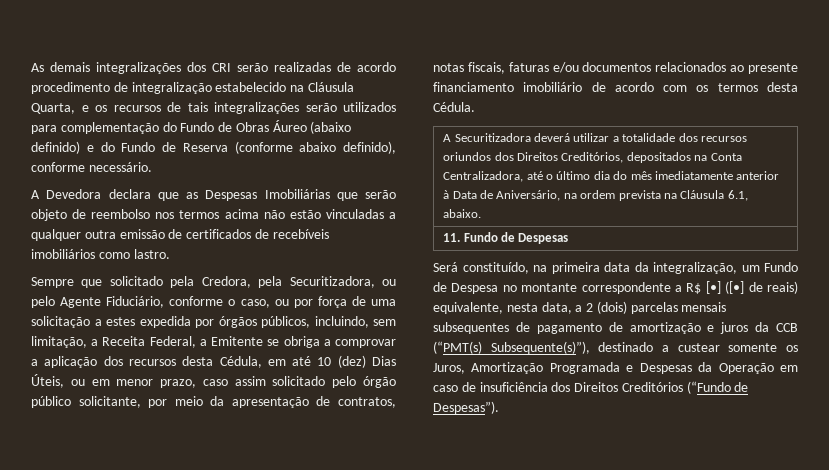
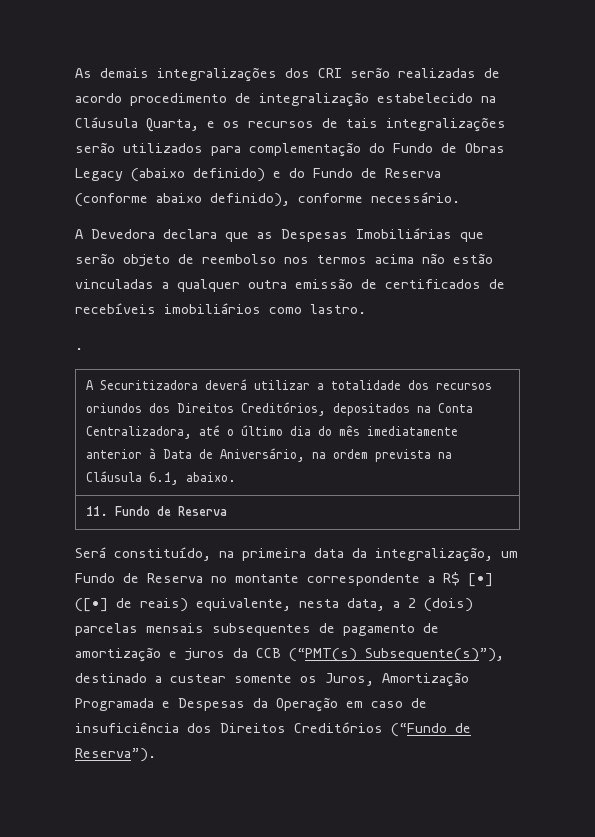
[272,120,307,132] Áureo -> [75,168,123,181] Legacy
[31,276,396,288] [31,296,397,308] [31,316,396,328] [31,336,397,348] [31,355,397,368] [31,374,396,388] [31,396,396,408] [433,62,798,74] [433,82,798,92] [433,102,475,112] Sempre que solicitado pela Credora, pela Securitizadora, ou pelo Agente Fiduciário, conforme o caso, ou por força de uma solicitação a estes expedida por órgãos públicos, incluindo, sem limitação, a Receita Federal, a Emitente se obriga a comprovar a aplicação dos recursos desta Cédula, em até 10 (dez) Dias Úteis, ou em menor prazo, caso assim solicitado pelo órgão público solicitante, por meio da apresentação de contratos, notas fiscais, faturas e/ou documentos relacionados ao presente financiamento imobiliário de acordo com os termos desta Cédula. -> [75,348,83,350] .
[518,233,569,244] Despesas -> [178,506,228,516] Reserva
[451,283,499,294] Despesa -> [147,573,203,583] Reserva
[433,401,499,414] Despesas”). -> [75,748,156,762] Reserva”).

